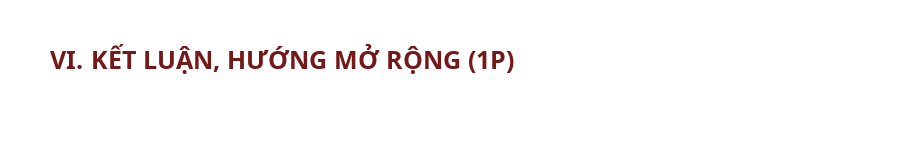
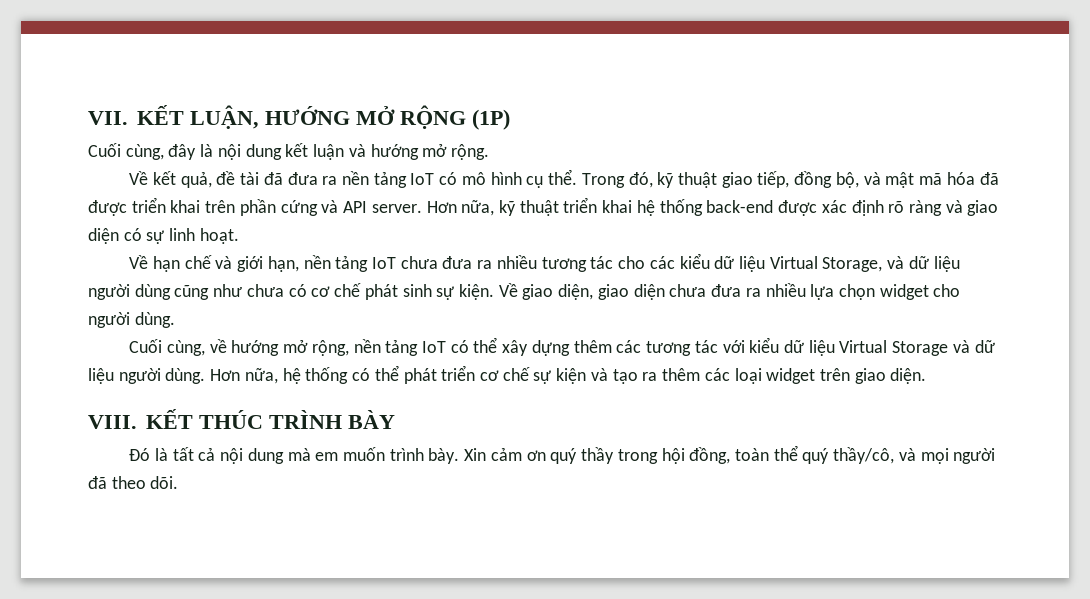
[50,51,83,69] VI. -> [88,111,128,125] VII.
(514, 62) none -> [88,143,489,160] [129,169,999,188] [88,197,999,216] [88,228,239,244] [129,253,960,272] [88,283,961,300] [88,312,175,328] [129,337,995,356] [88,365,927,384] [88,409,395,429] [129,445,996,464] [88,476,179,489] // Cuối cùng, đây là nội dung kết luận và hướng mở rộng. // Về kết quả, đề tài đã đưa ra nền tảng IoT có mô hình cụ thể. Trong đó, kỹ thuật giao tiếp, đồng bộ, và mật mã hóa đã được triển khai trên phần cứng và API server. Hơn nữa, kỹ thuật triển khai hệ thống back-end được xác định rõ ràng và giao diện có sự linh hoạt. // Về hạn chế và giới hạn, nền tảng IoT chưa đưa ra nhiều tương tác cho các kiểu dữ liệu Virtual Storage, và dữ liệu người dùng cũng như chưa có cơ chế phát sinh sự kiện. Về giao diện, giao diện chưa đưa ra nhiều lựa chọn widget cho người dùng. // Cuối cùng, về hướng mở rộng, nền tảng IoT có thể xây dựng thêm các tương tác với kiểu dữ liệu Virtual Storage và dữ liệu người dùng. Hơn nữa, hệ thống có thể phát triển cơ chế sự kiện và tạo ra thêm các loại widget trên giao diện. // VIII. KẾT THÚC TRÌNH BÀY // Đó là tất cả nội dung mà em muốn trình bày. Xin cảm ơn quý thầy trong hội đồng, toàn thể quý thầy/cô, và mọi người đã theo dõi.

